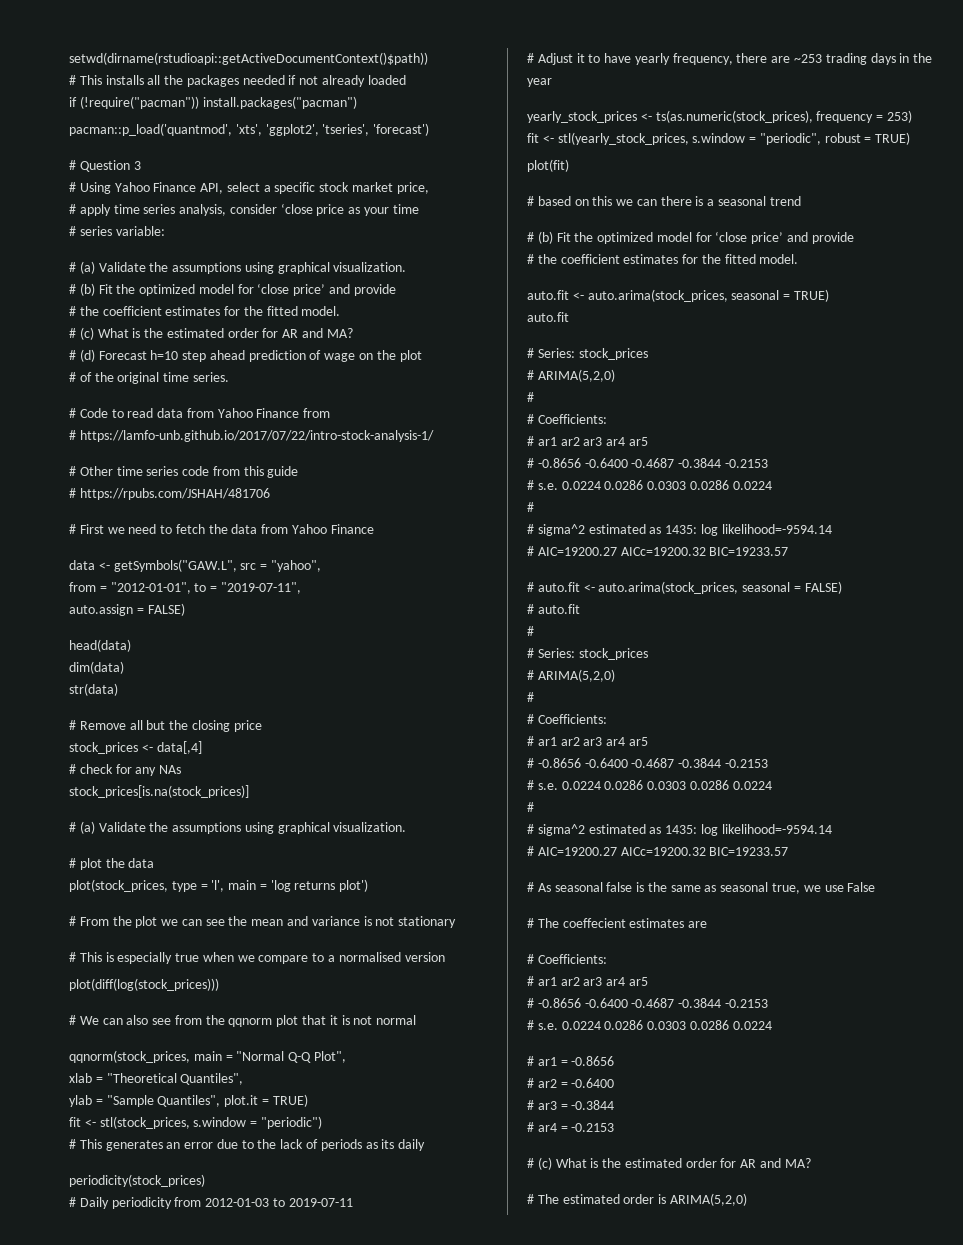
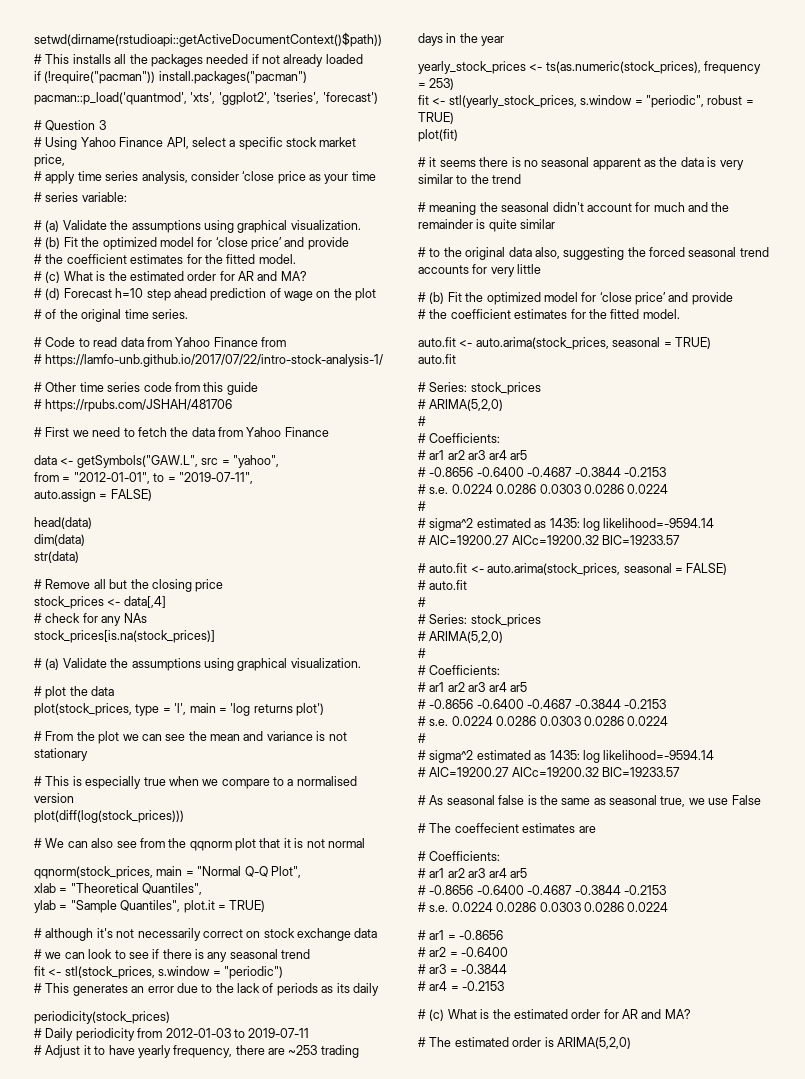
(308, 1100) none -> [34,928,378,941] [34,949,311,962] // # although it's not necessarily correct on stock exchange data // # we can look to see if there is any seasonal trend
[537,196,801,206] based on this we can there is a seasonal trend -> [429,157,744,170] [418,174,522,184] [418,202,730,215] [418,219,556,232] [418,247,769,260] [418,264,542,277] it seems there is no seasonal apparent as the data is very similar to the trend // # meaning the seasonal didn't account for much and the remainder is quite similar // # to the original data also, suggesting the forced seasonal trend accounts for very little

